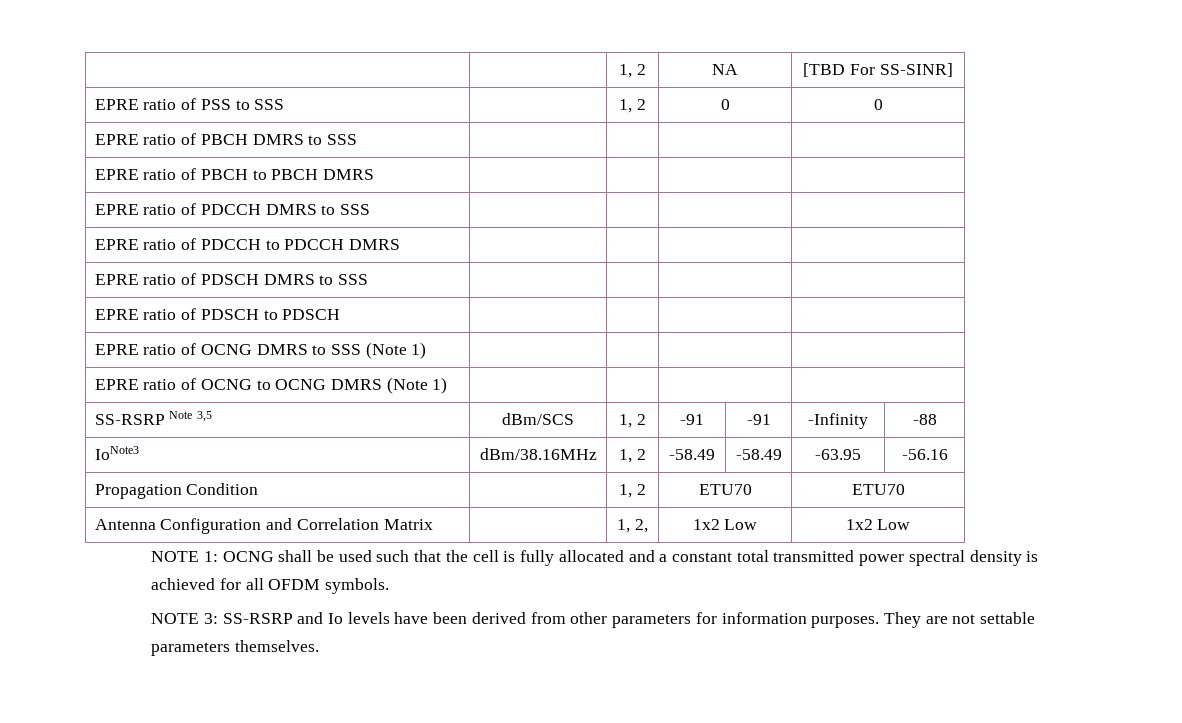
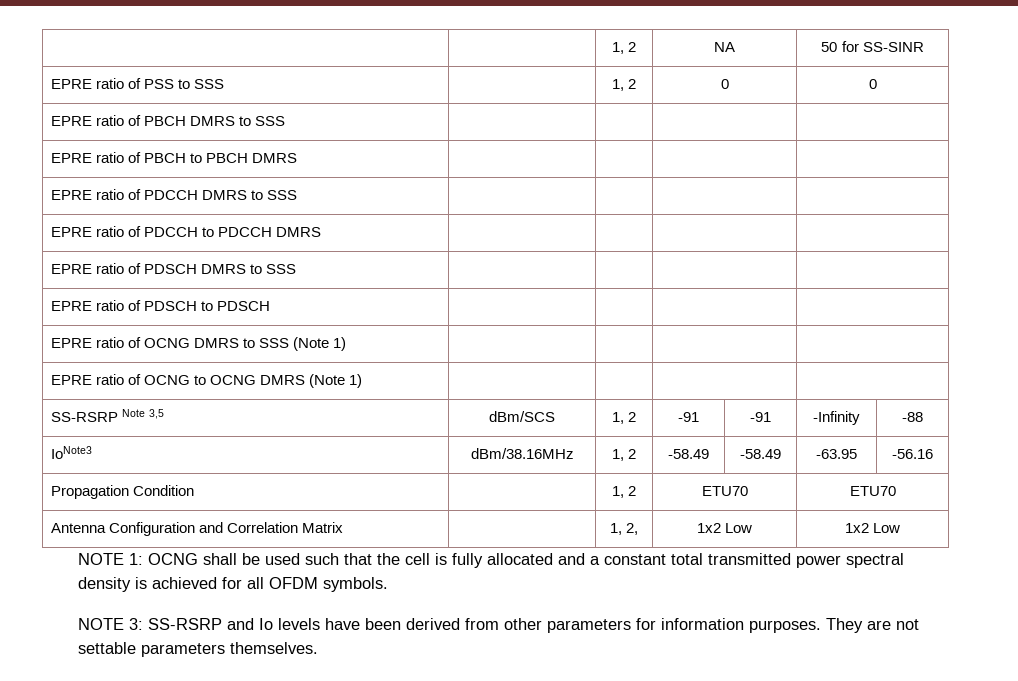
[803,63,953,77] [TBD For SS-SINR] -> [821,41,924,52] 50 for SS-SINR

